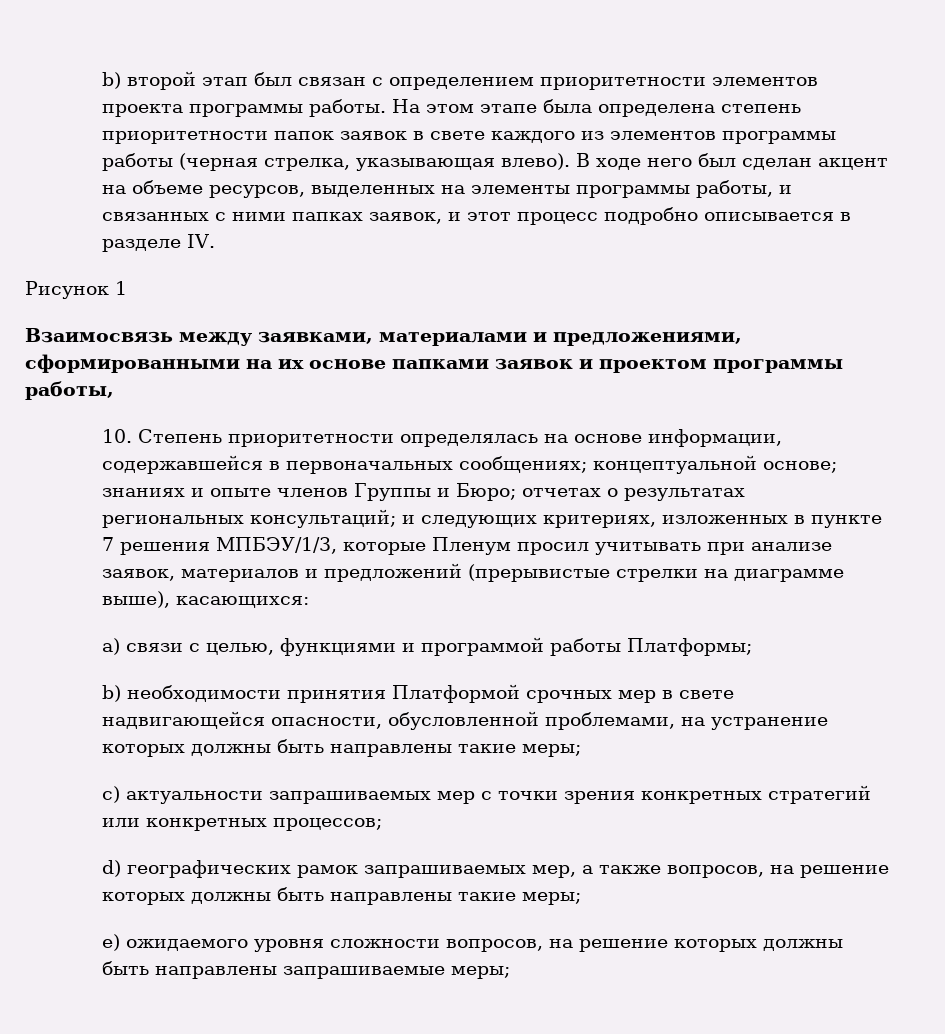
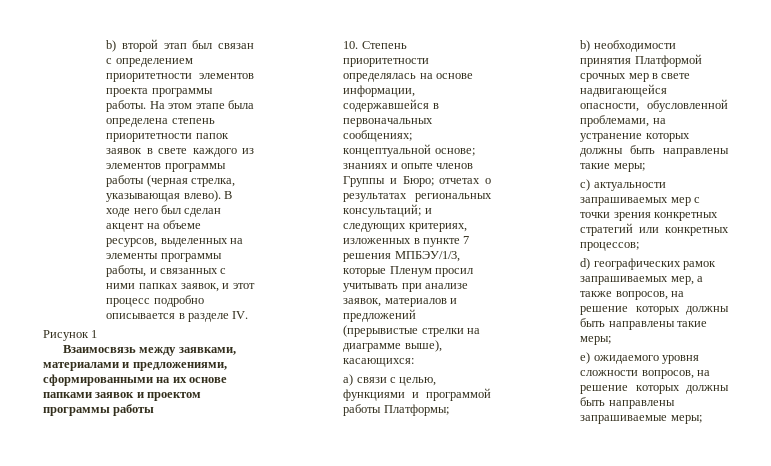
[25,381,114,400] работы, -> [113,404,155,416] работы

